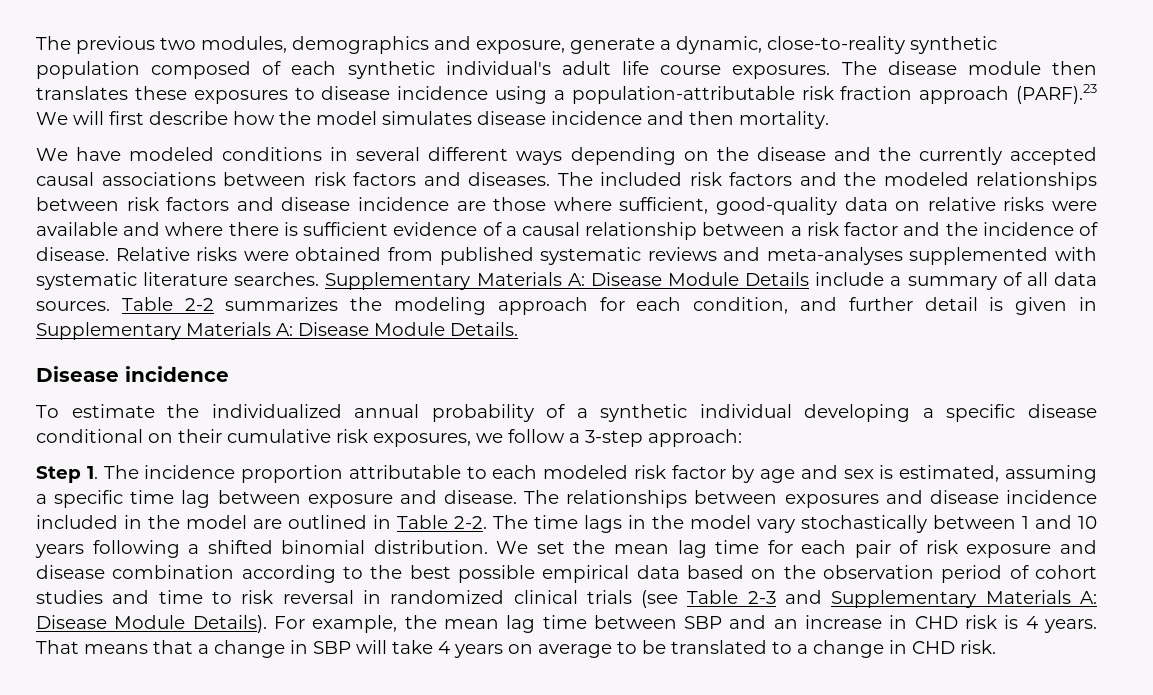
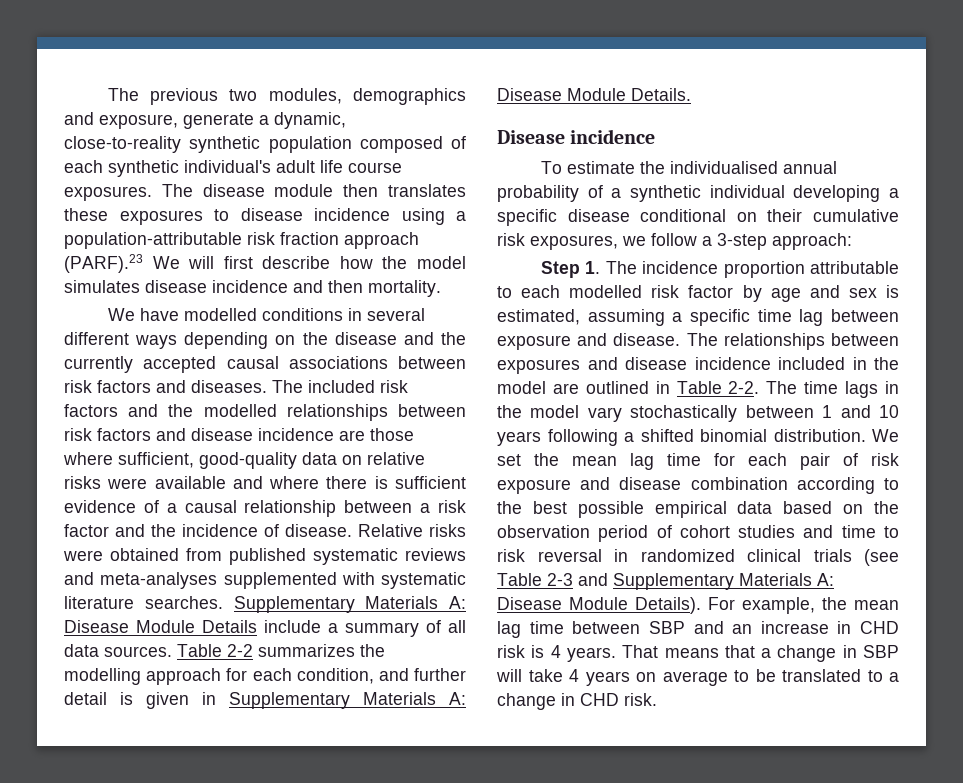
[129,147,215,161] modeled -> [183,308,257,321] modelled
[883,172,969,186] modeled -> [203,404,277,417] modelled
[394,297,487,315] modeling -> [64,668,141,685] modelling
[211,404,342,418] individualized -> [669,161,778,174] individualised
[543,465,629,479] modeled -> [569,285,643,298] modelled

